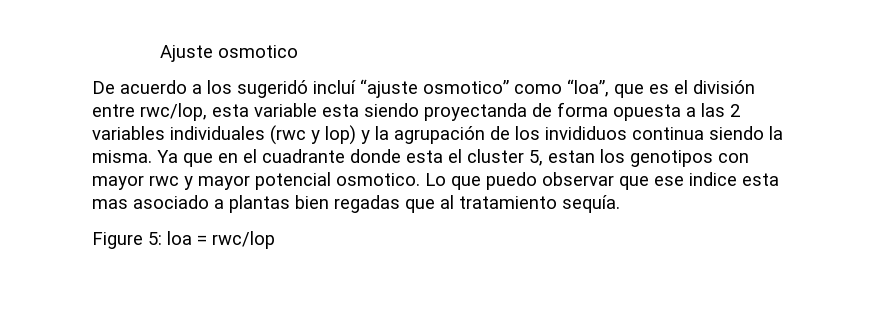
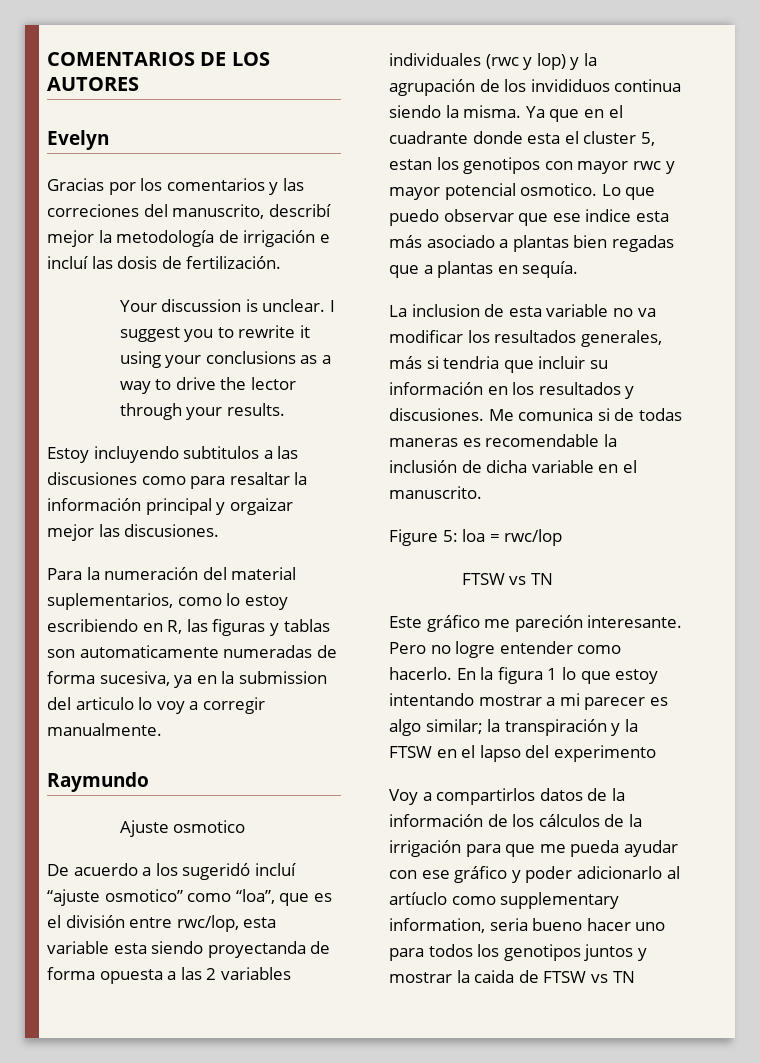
(160, 53) none -> [47,52,270,66] [47,77,139,91] [47,130,109,150] [47,178,304,195] [47,204,331,219] [47,230,330,247] [47,256,282,269] [119,299,336,312] [119,325,311,342] [119,351,332,368] [119,377,297,394] [119,403,285,420] [47,446,299,463] [47,472,308,489] [47,498,293,515] [47,524,220,541] [47,567,297,580] [47,593,288,610] [47,619,330,636] [47,645,337,658] [47,671,327,688] [47,697,265,714] [47,723,162,736] [47,772,149,792] COMENTARIOS DE LOS AUTORES // Evelyn // Gracias por los comentarios y las correciones del manuscrito, describí mejor la metodología de irrigación e incluí las dosis de fertilización. // Your discussion is unclear. I suggest you to rewrite it using your conclusions as a way to drive the lector through your results. // Estoy incluyendo subtitulos a las discusiones como para resaltar la información principal y orgaizar mejor las discusiones. // Para la numeración del material suplementarios, como lo estoy escribiendo en R, las figuras y tablas son automaticamente numeradas de forma sucesiva, ya en la submission del articulo lo voy a corregir manualmente. // Raymundo //
[92,199,128,209] mas -> [389,235,422,248] más
[440,195,620,213] al tratamiento sequía. -> [423,261,579,278] [389,304,656,317] [389,330,662,347] [389,356,608,373] [389,382,635,399] [389,408,682,421] [389,434,617,447] [389,460,637,473] [389,486,482,499] a plantas en sequía. // La inclusion de esta variable no va modificar los resultados generales, más si tendria que incluir su información en los resultados y discusiones. Me comunica si de todas maneras es recomendable la inclusión de dicha variable en el manuscrito.
(275, 240) none -> [461,573,553,585] [389,615,683,632] [389,641,622,658] [389,667,659,684] [389,693,668,710] [389,719,638,736] [389,745,656,762] [389,788,625,805] [389,814,642,827] [389,840,678,857] [389,866,680,883] [389,892,620,909] [389,918,666,933] [389,944,647,961] [389,970,635,983] // FTSW vs TN // Este gráfico me pareción interesante. Pero no logre entender como hacerlo. En la figura 1 lo que estoy intentando mostrar a mi parecer es algo similar; la transpiración y la FTSW en el lapso del experimento // Voy a compartirlos datos de la información de los cálculos de la irrigación para que me pueda ayudar con ese gráfico y poder adicionarlo al artíuclo como supplementary information, seria bueno hacer uno para todos los genotipos juntos y mostrar la caida de FTSW vs TN

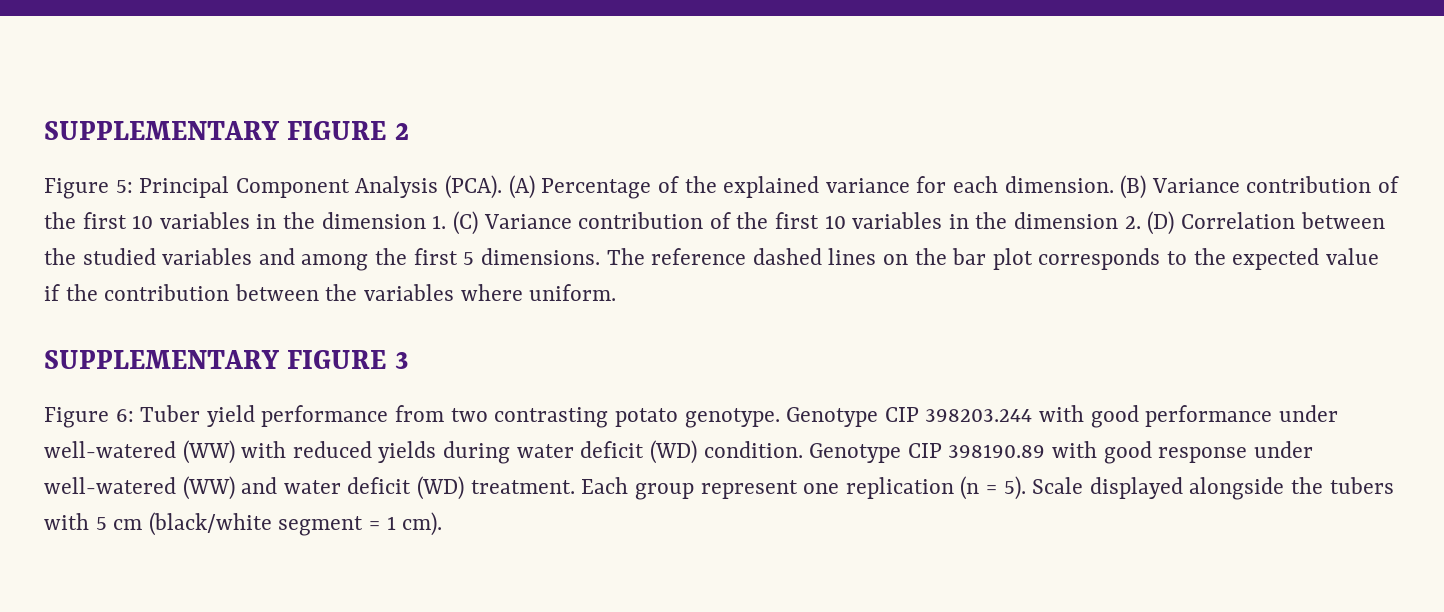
[47,52,270,66] [47,77,139,91] [47,130,109,150] [47,178,304,195] [47,204,331,219] [47,230,330,247] [47,256,282,269] [119,299,336,312] [119,325,311,342] [119,351,332,368] [119,377,297,394] [119,403,285,420] [47,446,299,463] [47,472,308,489] [47,498,293,515] [47,524,220,541] [47,567,297,580] [47,593,288,610] [47,619,330,636] [47,645,337,658] [47,671,327,688] [47,697,265,714] [47,723,162,736] [47,772,149,792] [119,820,246,837] [47,863,296,880] [47,889,332,906] [47,915,277,932] [47,941,331,958] [47,967,291,984] [389,53,597,70] [389,79,682,96] [389,105,623,122] [389,131,655,146] [389,157,675,174] [389,183,656,200] [389,209,669,226] [389,235,674,252] [389,261,579,278] [389,304,656,317] [389,330,662,347] [389,356,608,373] [389,382,635,399] [389,408,682,421] [389,434,617,447] [389,460,637,473] [389,486,482,499] [389,529,563,546] [461,573,553,585] [389,615,683,632] [389,641,622,658] [389,667,659,684] [389,693,668,710] [389,719,638,736] [389,745,656,762] [389,788,625,805] [389,814,642,827] [389,840,678,857] [389,866,680,883] [389,892,620,909] [389,918,666,933] [389,944,647,961] [389,970,635,983] COMENTARIOS DE LOS AUTORES // Evelyn // Gracias por los comentarios y las correciones del manuscrito, describí mejor la metodología de irrigación e incluí las dosis de fertilización. // Your discussion is unclear. I suggest you to rewrite it using your conclusions as a way to drive the lector through your results. // Estoy incluyendo subtitulos a las discusiones como para resaltar la información principal y orgaizar mejor las discusiones. // Para la numeración del material suplementarios, como lo estoy escribiendo en R, las figuras y tablas son automaticamente numeradas de forma sucesiva, ya en la submission del articulo lo voy a corregir manualmente. // Raymundo // Ajuste osmotico // De acuerdo a los sugeridó incluí “ajuste osmotico” como “loa”, que es el división entre rwc/lop, esta variable esta siendo proyectanda de forma opuesta a las 2 variables individuales (rwc y lop) y la agrupación de los invididuos continua siendo la misma. Ya que en el cuadrante donde esta el cluster 5, estan los genotipos con mayor rwc y mayor potencial osmotico. Lo que puedo observar que ese indice esta más asociado a plantas bien regadas que a plantas en sequía. // La inclusion de esta variable no va modificar los resultados generales, más si tendria que incluir su información en los resultados y discusiones. Me comunica si de todas maneras es recomendable la inclusión de dicha variable en el manuscrito. // Figure 5: loa = rwc/lop // FTSW vs TN // Este gráfico me pareción interesante. Pero no logre entender como hacerlo. En la figura 1 lo que estoy intentando mostrar a mi parecer es algo similar; la transpiración y la FTSW en el lapso del experimento // Voy a compartirlos datos de la información de los cálculos de la irrigación para que me pueda ayudar con ese gráfico y poder adicionarlo al artíuclo como supplementary information, seria bueno hacer uno para todos los genotipos juntos y mostrar la caida de FTSW vs TN -> [44,121,409,140] [44,175,1400,199] [44,211,1385,235] [44,248,1379,271] [44,284,617,301] [44,350,408,369] [44,405,1338,428] [44,440,1313,464] [44,476,1394,500] [44,512,443,536] SUPPLEMENTARY FIGURE 2 // Figure 5: Principal Component Analysis (PCA). (A) Percentage of the explained variance for each dimension. (B) Variance contribution of the first 10 variables in the dimension 1. (C) Variance contribution of the first 10 variables in the dimension 2. (D) Correlation between the studied variables and among the first 5 dimensions. The reference dashed lines on the bar plot corresponds to the expected value if the contribution between the variables where uniform. // SUPPLEMENTARY FIGURE 3 // Figure 6: Tuber yield performance from two contrasting potato genotype. Genotype CIP 398203.244 with good performance under well-watered (WW) with reduced yields during water deficit (WD) condition. Genotype CIP 398190.89 with good response under well-watered (WW) and water deficit (WD) treatment. Each group represent one replication (n = 5). Scale displayed alongside the tubers with 5 cm (black/white segment = 1 cm).

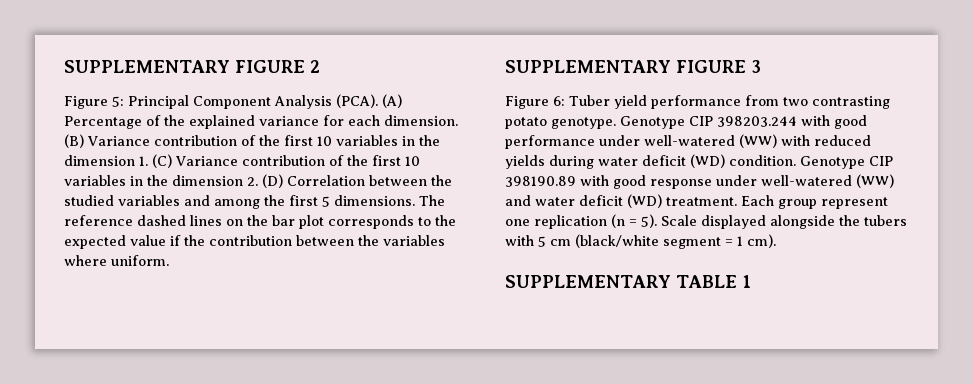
(443, 524) none -> [505,275,751,288] // SUPPLEMENTARY TABLE 1

